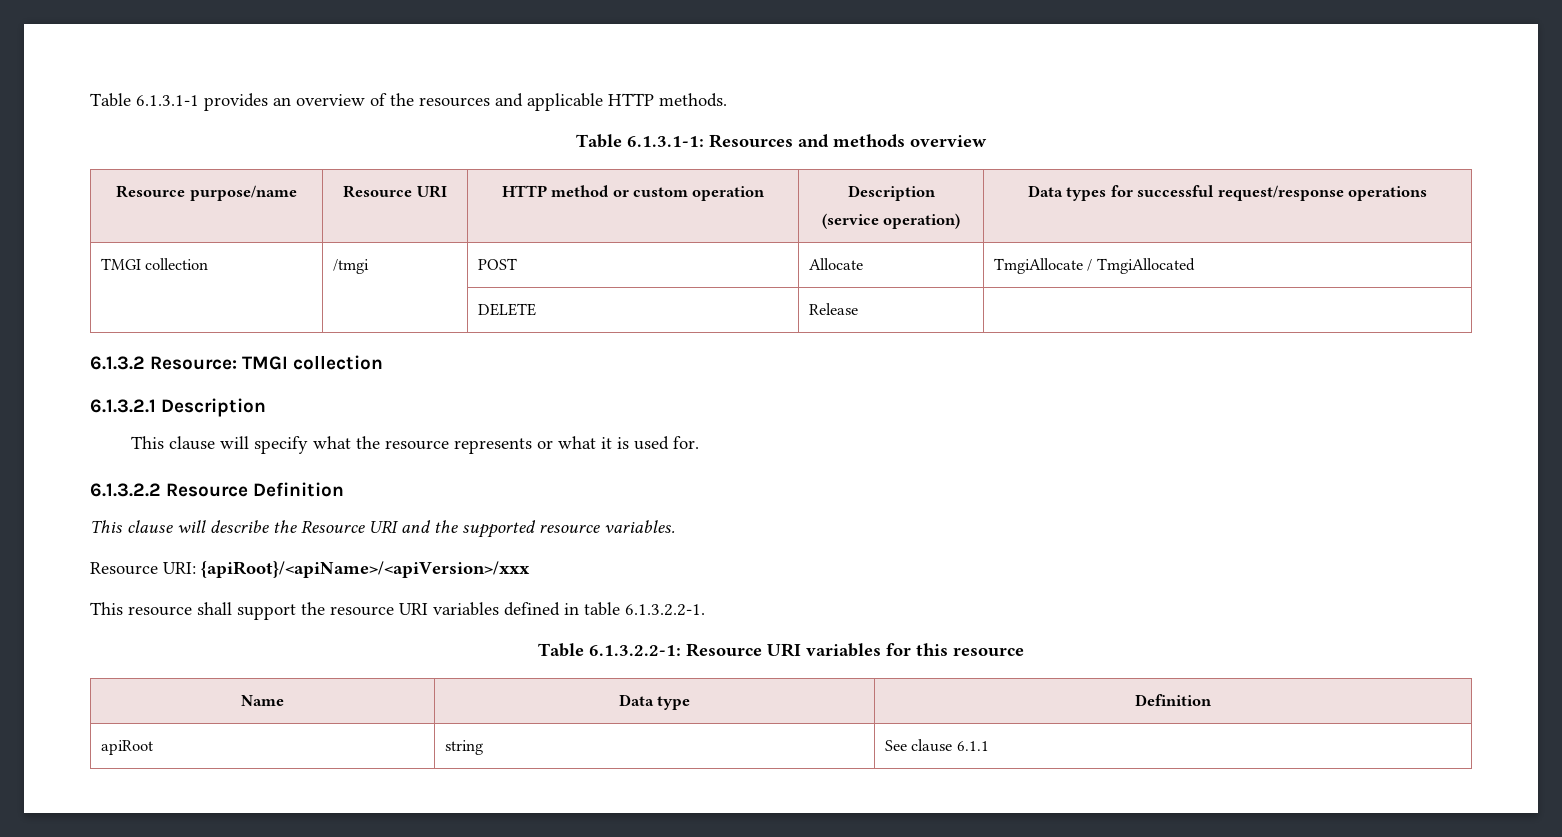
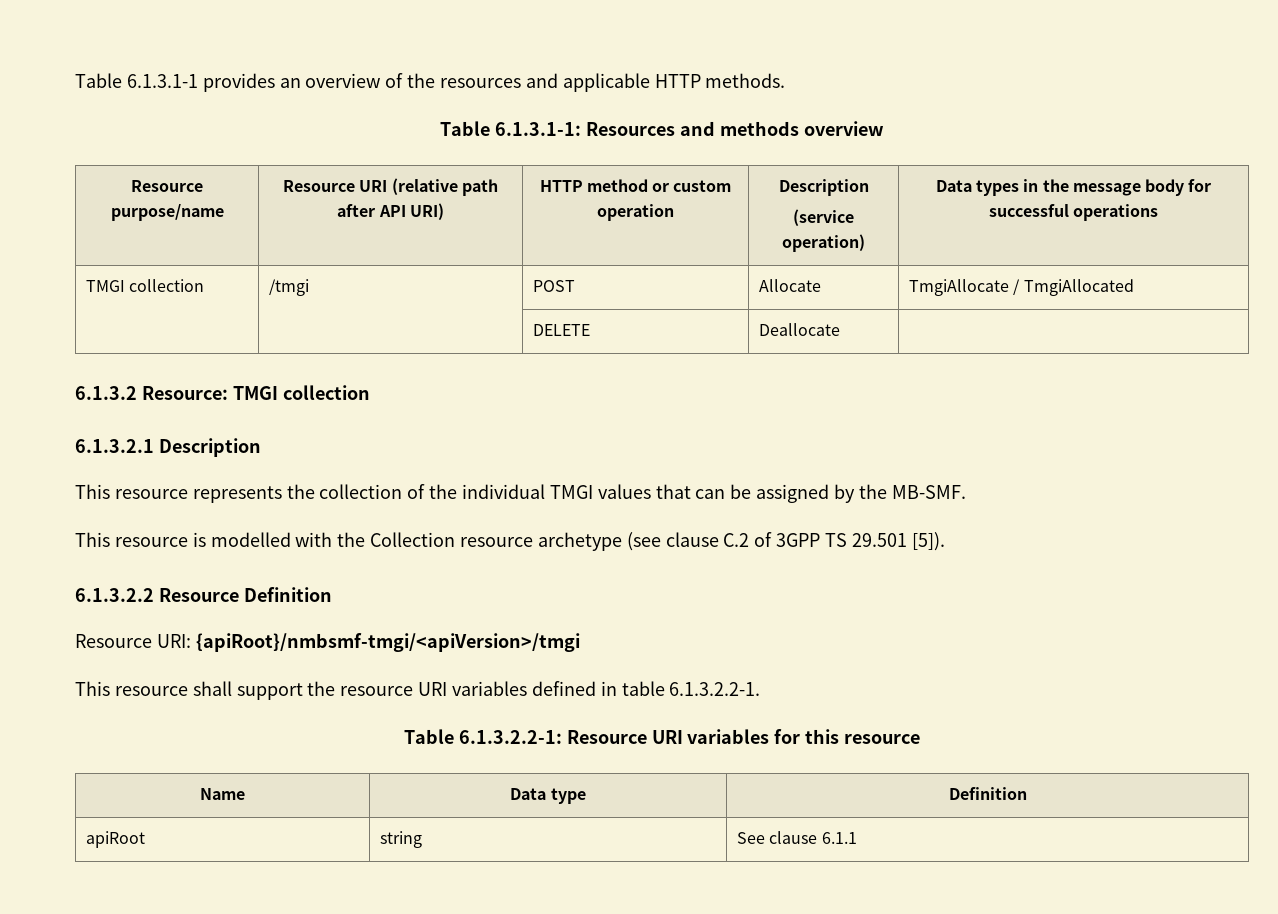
(447, 191) none -> [391,178,498,196] [337,203,444,220] (relative path after API URI)
(1107, 194) none -> [1023,179,1185,196] in the message body
[1217,185,1344,201] request/response -> (1069, 210) none
[808,303,858,315] Release -> [759,323,841,336] Deallocate
[168,436,699,454] [90,482,345,497] [90,520,675,538] clause will specify what the resource represents or what it is used for. // 6.1.3.2.2 Resource Definition // This clause will describe the Resource URI and the supported resource variables. -> [114,484,966,503] [75,532,945,551] [75,587,332,602] resource represents the collection of the individual TMGI values that can be assigned by the MB-SMF. // This resource is modelled with the Collection resource archetype (see clause C.2 of 3GPP TS 29.501 [5]). // 6.1.3.2.2 Resource Definition
[201,561,530,578] {apiRoot}/<apiName>/<apiVersion>/xxx -> [195,633,580,652] {apiRoot}/nmbsmf-tmgi/<apiVersion>/tmgi

